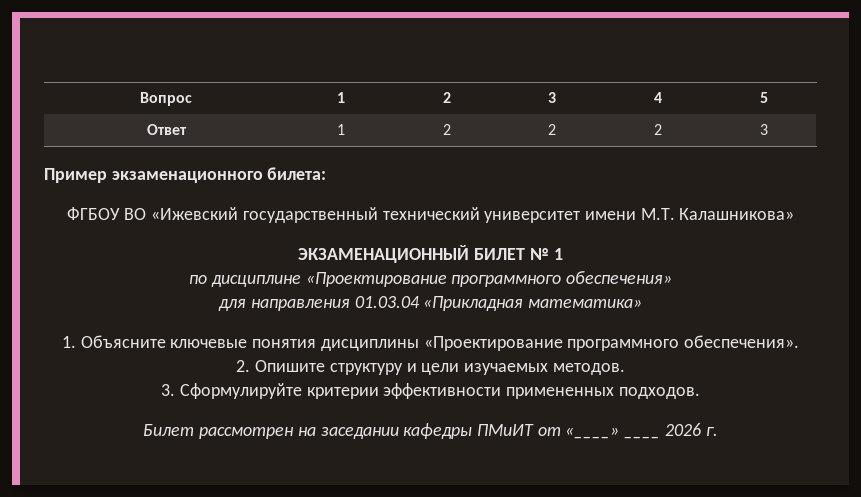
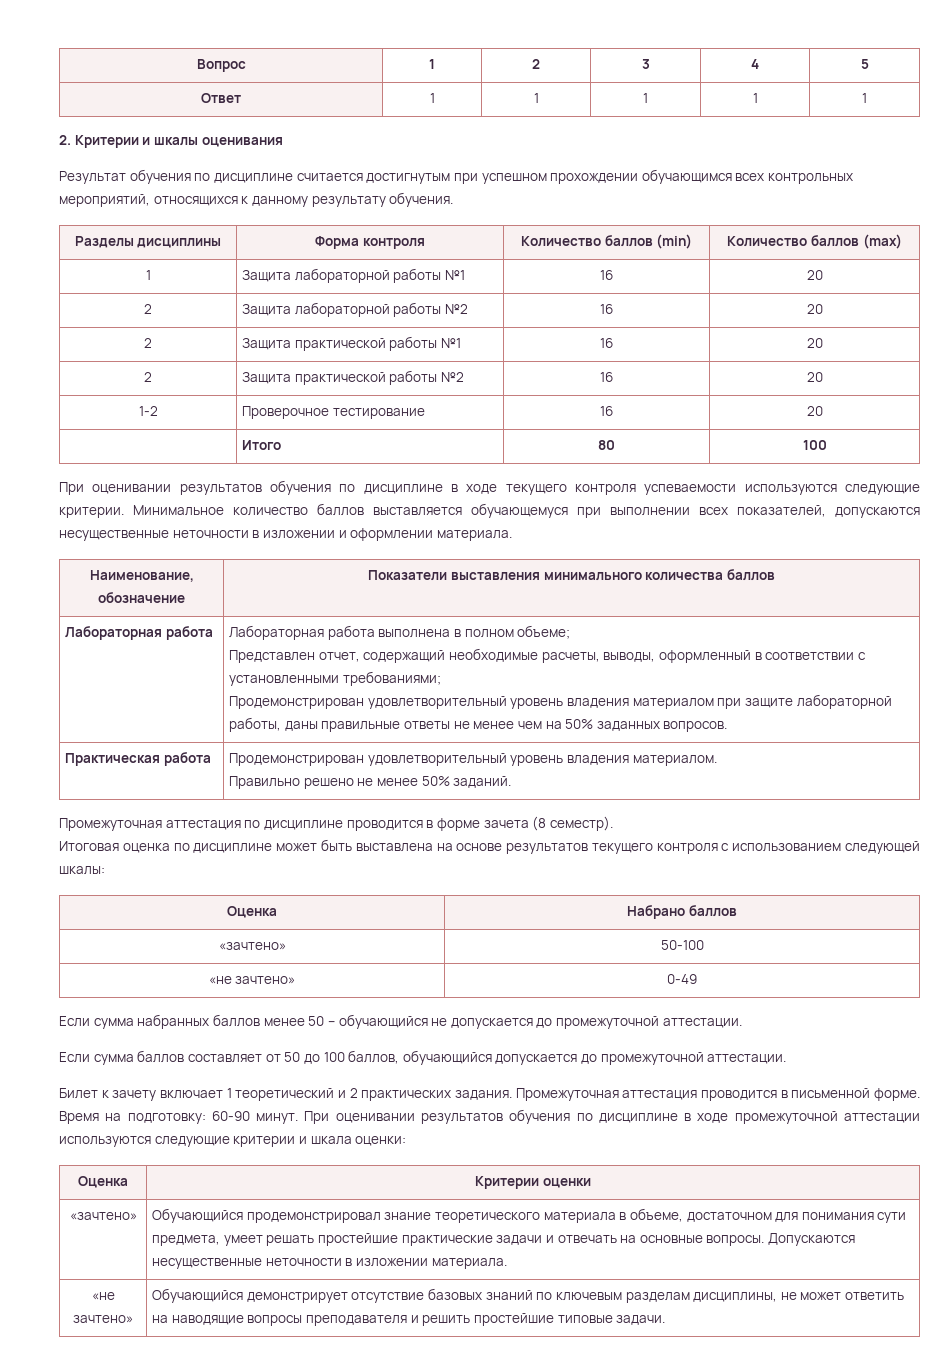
[442,124,451,135] [548,124,556,135] [653,124,662,135] [759,124,768,135] [44,167,327,183] [66,207,795,223] [298,245,563,263] [189,271,672,287] [218,296,642,311] [61,335,800,351] [236,360,625,375] [161,383,700,399] [143,423,661,439] [664,423,718,436] 2 | 2 | 2 | 3 // Пример экзаменационного билета: // ФГБОУ ВО «Ижевский государственный технический университет имени М.Т. Калашникова» // ЭКЗАМЕНАЦИОННЫЙ БИЛЕТ № 1 // по дисциплине «Проектирование программного обеспечения» // для направления 01.03.04 «Прикладная математика» // 1. Объясните ключевые понятия дисциплины «Проектирование программного обеспечения». // 2. Опишите структуру и цели изучаемых методов. // 3. Сформулируйте критерии эффективности примененных подходов. // Билет рассмотрен на заседании кафедры ПМиИТ от «____» ____ 2026 г. -> [533,93,539,103] [643,93,648,103] [752,93,758,103] [862,93,867,103] [59,135,283,148] [59,169,854,184] [59,192,454,207] [74,236,222,248] [315,236,425,249] [520,234,693,249] [727,234,902,249] [145,270,151,280] [242,268,465,283] [600,270,613,280] [806,270,823,280] [144,304,152,314] [242,302,468,317] [600,304,613,314] [806,304,823,314] [144,338,152,348] [242,336,461,351] [600,338,613,348] [806,338,823,348] [144,372,152,382] [242,370,464,385] [600,372,613,382] [806,372,823,382] [138,406,158,416] [242,406,425,419] [600,406,613,416] [806,406,823,416] [242,440,282,450] [598,440,615,450] [802,440,827,450] [59,480,920,495] [59,503,920,518] [59,528,512,541] [89,570,194,582] [98,592,185,603] [368,569,775,581] [65,626,213,640] [229,625,571,640] [229,648,866,663] [229,671,441,686] [229,694,892,709] [229,717,728,732] [65,752,211,766] [229,753,717,766] [229,776,512,789] [59,816,613,831] [59,839,921,854] [59,866,105,875] [227,906,277,918] [627,905,737,919] [218,942,286,950] [660,940,704,950] [208,976,296,984] [667,974,697,984] [59,1014,742,1029] [59,1050,787,1065] [59,1088,920,1101] [59,1109,921,1124] [59,1136,407,1147] [78,1176,128,1188] [475,1176,591,1189] [69,1212,137,1220] [152,1208,907,1223] [152,1233,856,1246] [152,1258,507,1269] [91,1292,115,1300] [73,1315,133,1323] [152,1288,905,1303] [152,1313,666,1326] 1 | 1 | 1 | 1 // 2. Критерии и шкалы оценивания // Результат обучения по дисциплине считается достигнутым при успешном прохождении обучающимся всех контрольных мероприятий, относящихся к данному результату обучения. // Разделы дисциплины | Форма контроля | Количество баллов (min) | Количество баллов (max) // 1 | Защита лабораторной работы №1 | 16 | 20 // 2 | Защита лабораторной работы №2 | 16 | 20 // 2 | Защита практической работы №1 | 16 | 20 // 2 | Защита практической работы №2 | 16 | 20 // 1-2 | Проверочное тестирование | 16 | 20 // | Итого | 80 | 100 // При оценивании результатов обучения по дисциплине в ходе текущего контроля успеваемости используются следующие критерии. Минимальное количество баллов выставляется обучающемуся при выполнении всех показателей, допускаются несущественные неточности в изложении и оформлении материала. // Наименование, обозначение | Показатели выставления минимального количества баллов // Лабораторная работа | Лабораторная работа выполнена в полном объеме; // Представлен отчет, содержащий необходимые расчеты, выводы, оформленный в соответствии с установленными требованиями; // Продемонстрирован удовлетворительный уровень владения материалом при защите лабораторной работы, даны правильные ответы не менее чем на 50% заданных вопросов. // Практическая работа | Продемонстрирован удовлетворительный уровень владения материалом. // Правильно решено не менее 50% заданий. // Промежуточная аттестация по дисциплине проводится в форме зачета (8 семестр). // Итоговая оценка по дисциплине может быть выставлена на основе результатов текущего контроля с использованием следующей шкалы: // Оценка | Набрано баллов // «зачтено» | 50-100 // «не зачтено» | 0-49 // Если сумма набранных баллов менее 50 – обучающийся не допускается до промежуточной аттестации. // Если сумма баллов составляет от 50 до 100 баллов, обучающийся допускается до промежуточной аттестации. // Билет к зачету включает 1 теоретический и 2 практических задания. Промежуточная аттестация проводится в письменной форме. Время на подготовку: 60-90 минут. При оценивании результатов обучения по дисциплине в ходе промежуточной аттестации используются следующие критерии и шкала оценки: // Оценка | Критерии оценки // «зачтено» | Обучающийся продемонстрировал знание теоретического материала в объеме, достаточном для понимания сути предмета, умеет решать простейшие практические задачи и отвечать на основные вопросы. Допускаются несущественные неточности в изложении материала. // «не зачтено» | Обучающийся демонстрирует отсутствие базовых знаний по ключевым разделам дисциплины, не может ответить на наводящие вопросы преподавателя и решить простейшие типовые задачи.

